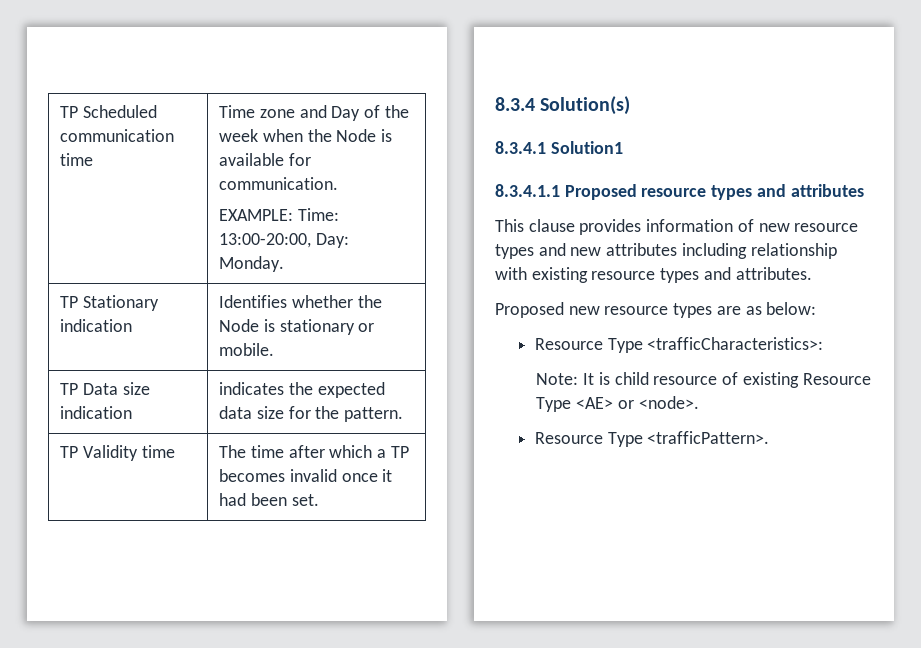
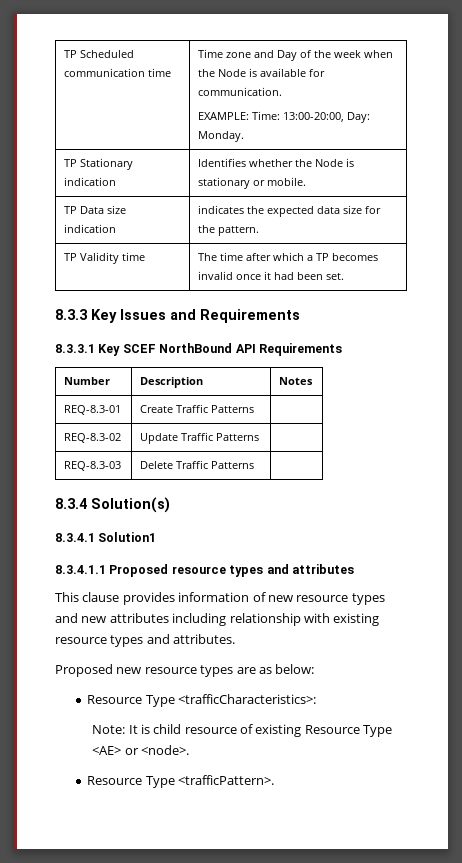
(319, 500) none -> [55,309,300,323] [55,343,342,356] [64,377,111,385] [140,377,204,388] [279,377,314,385] [64,405,122,415] [140,404,255,413] [64,433,122,443] [140,432,260,444] [64,461,122,471] [140,460,255,469] // 8.3.3 Key Issues and Requirements // 8.3.3.1 Key SCEF NorthBound API Requirements // Number | Description | Notes // REQ-8.3-01 | Create Traffic Patterns | // REQ-8.3-02 | Update Traffic Patterns | // REQ-8.3-03 | Delete Traffic Patterns |

